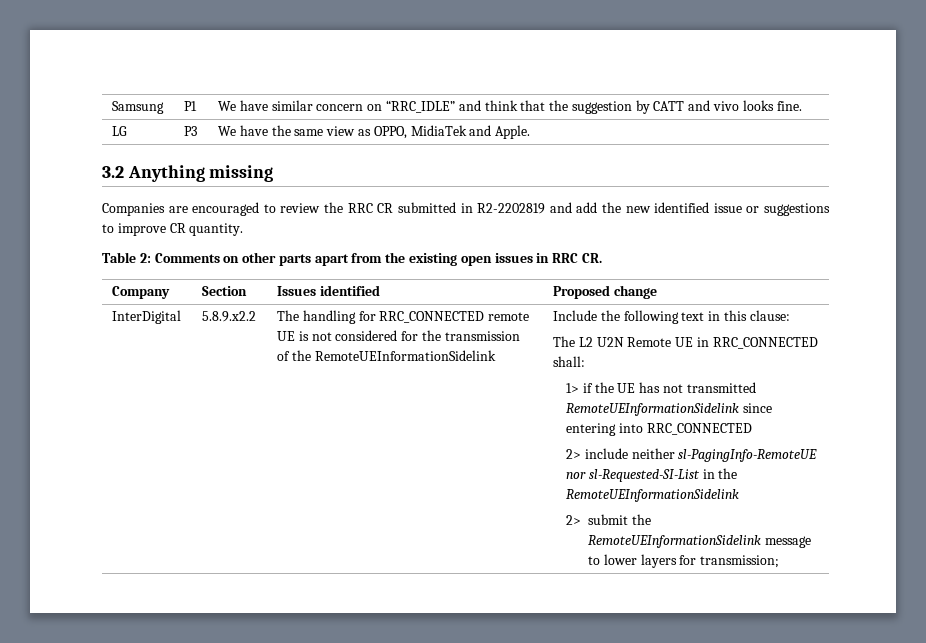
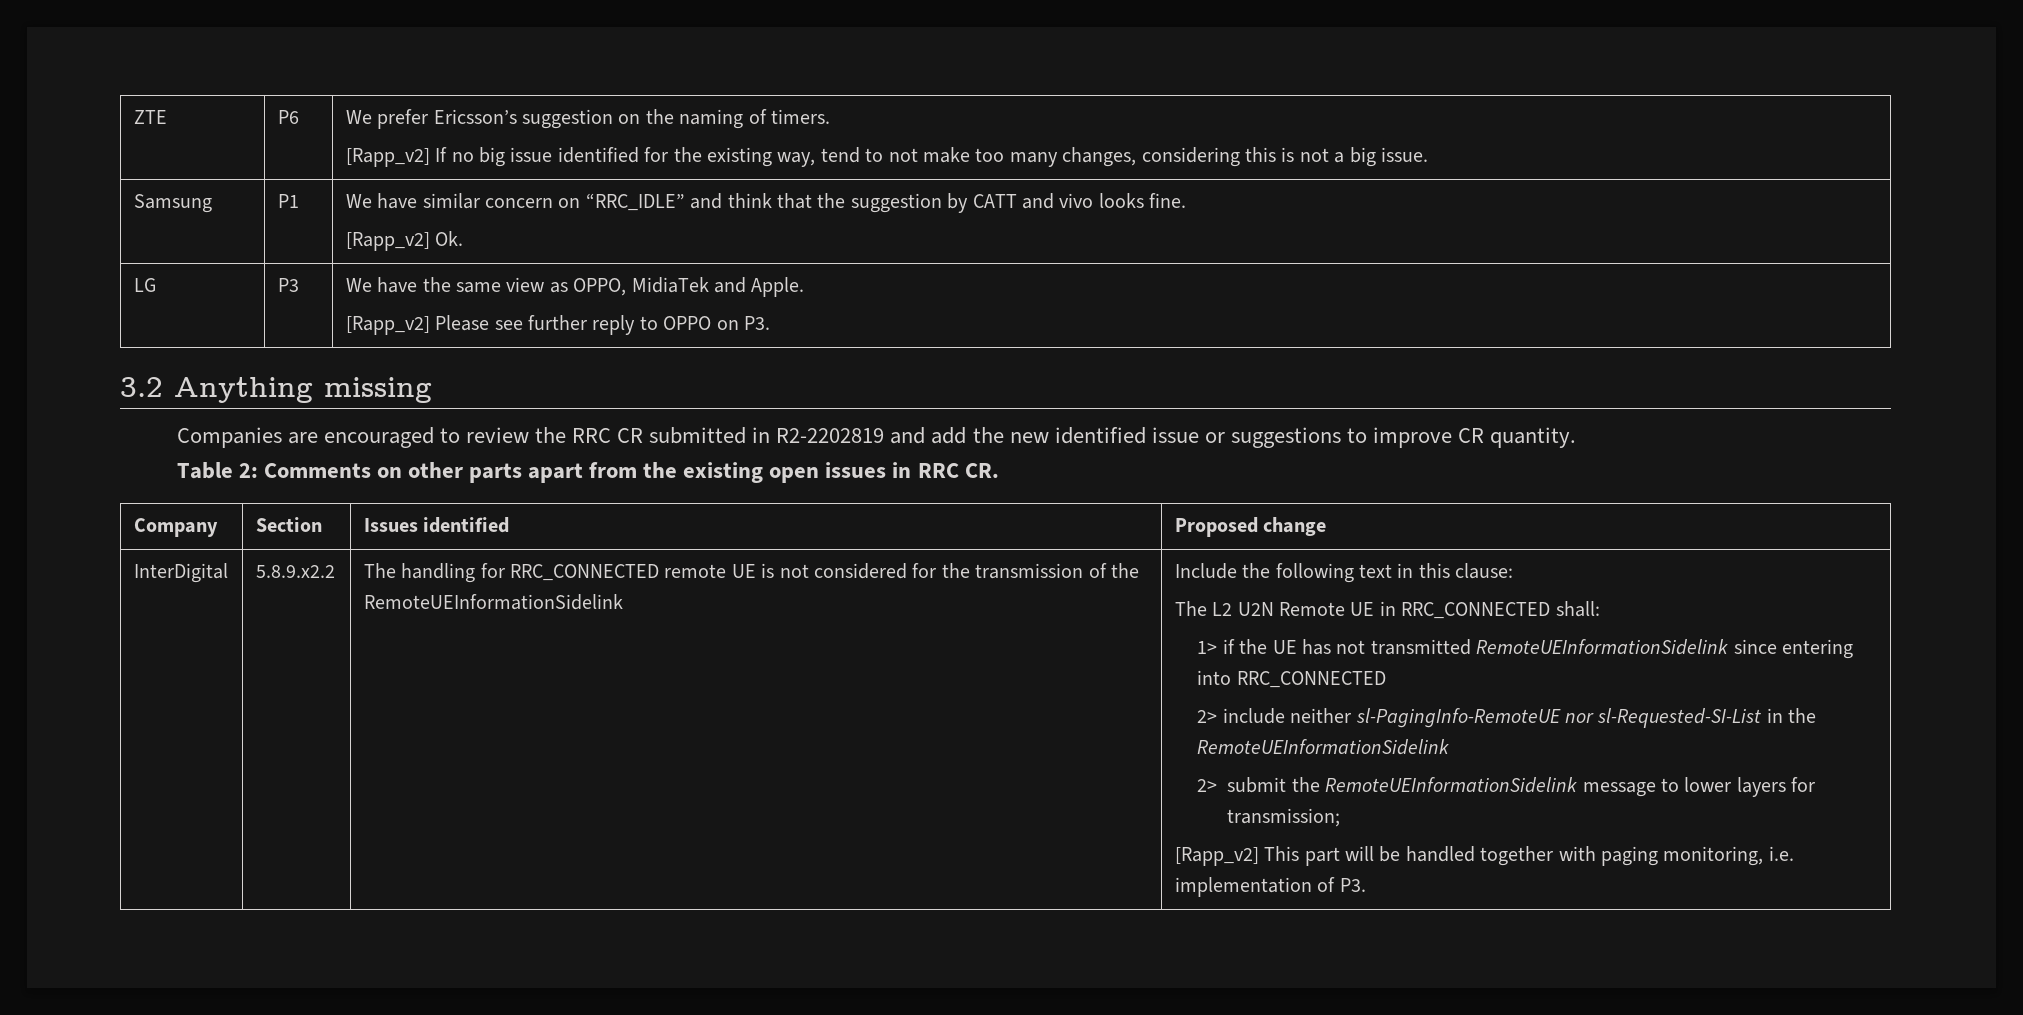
(112, 107) none -> [133,110,167,124] [277,110,299,124] [345,109,831,129] [345,147,1429,167] ZTE | P6 | We prefer Ericsson’s suggestion on the naming of timers. // [Rapp_v2] If no big issue identified for the existing way, tend to not make too many changes, considering this is not a big issue. //
(802, 106) none -> [345,231,464,251] // [Rapp_v2] Ok.
(531, 132) none -> [345,315,771,335] // [Rapp_v2] Please see further reply to OPPO on P3.
(780, 561) none -> [1174,846,1794,866] [1174,877,1366,897] // [Rapp_v2] This part will be handled together with paging monitoring, i.e. implementation of P3.

